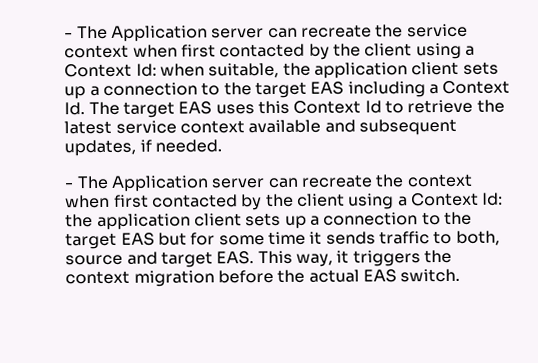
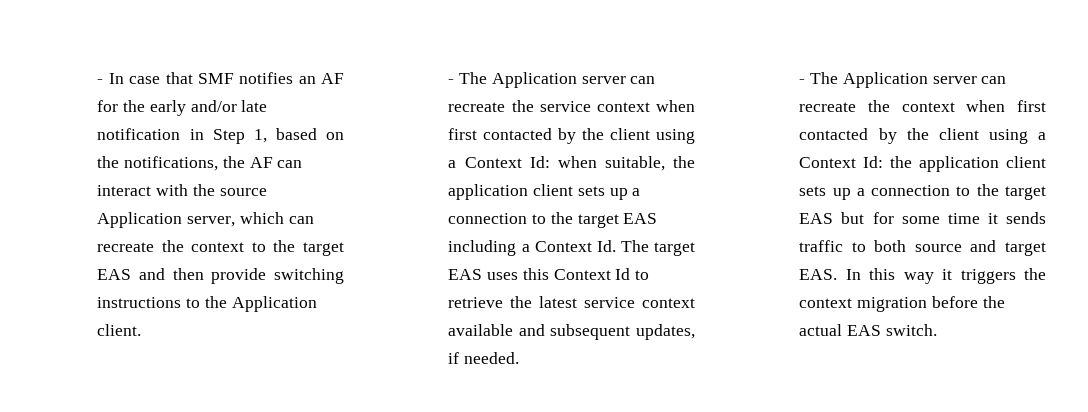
[64,32,74,39] - -> [97,72,344,84] [97,100,268,116] [97,128,345,144] [97,156,303,171] [97,184,267,196] [97,212,314,228] [97,240,345,256] [97,268,344,284] [97,296,317,312] [97,324,142,336] [448,79,455,84] - In case that SMF notifies an AF for the early and/or late notification in Step 1, based on the notifications, the AF can interact with the source Application server, which can recreate the context to the target EAS and then provide switching instructions to the Application client. // -
[455,230,500,246] both, -> [874,240,907,252] both
[257,250,334,267] This way, -> [845,268,934,284] In this way

